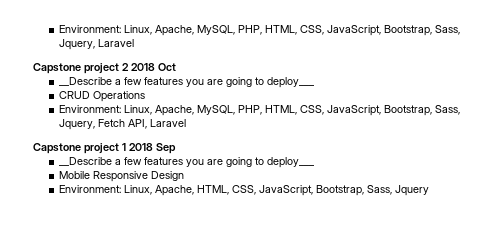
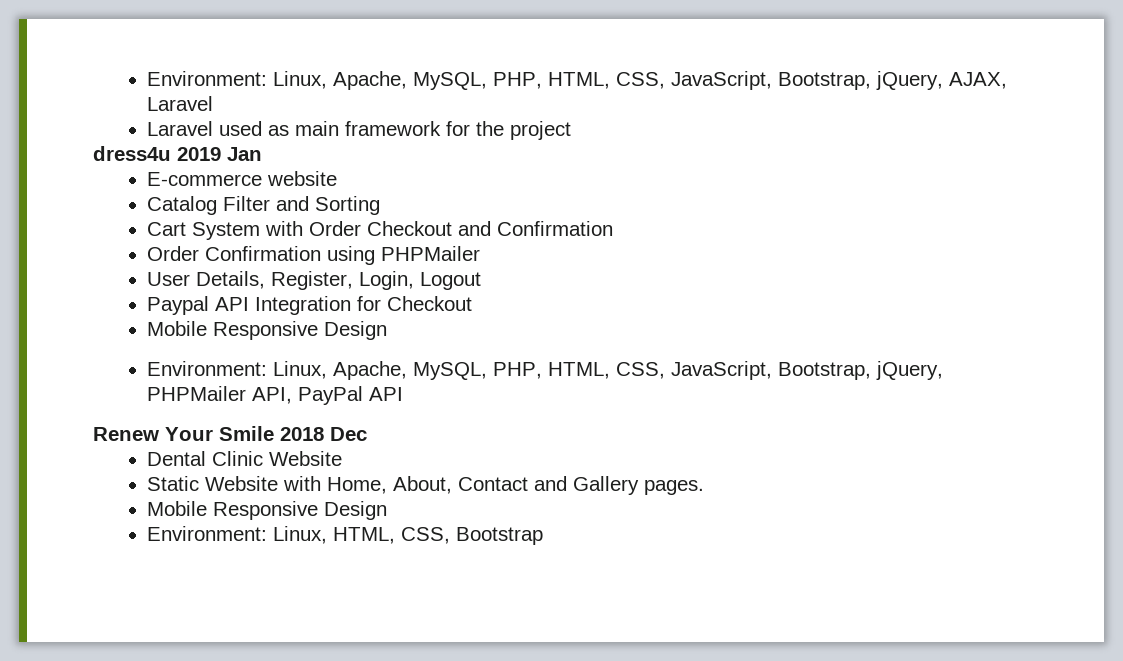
[59,25,461,36] [59,39,135,50] [33,63,176,74] [59,77,315,88] [59,91,146,102] [59,105,461,116] [59,119,187,130] [33,143,176,154] [59,157,315,168] [59,171,185,182] [59,185,430,196] Environment: Linux, Apache, MySQL, PHP, HTML, CSS, JavaScript, Bootstrap, Sass, Jquery, Laravel // Capstone project 2 2018 Oct // __Describe a few features you are going to deploy___ // CRUD Operations // Environment: Linux, Apache, MySQL, PHP, HTML, CSS, JavaScript, Bootstrap, Sass, Jquery, Fetch API, Laravel // Capstone project 1 2018 Sep // __Describe a few features you are going to deploy___ // Mobile Responsive Design // Environment: Linux, Apache, HTML, CSS, JavaScript, Bootstrap, Sass, Jquery -> [147,71,1008,90] [147,96,214,111] [147,121,572,140] [93,146,262,161] [147,171,338,186] [147,196,381,215] [147,221,614,240] [147,246,481,265] [147,271,482,290] [147,296,473,315] [147,321,388,340] [147,361,944,380] [147,386,404,405] [93,426,367,441] [147,451,343,466] [147,476,705,495] [147,501,388,520] [147,526,544,545] Environment: Linux, Apache, MySQL, PHP, HTML, CSS, JavaScript, Bootstrap, jQuery, AJAX, Laravel // Laravel used as main framework for the project // dress4u 2019 Jan // E-commerce website // Catalog Filter and Sorting // Cart System with Order Checkout and Confirmation // Order Confirmation using PHPMailer // User Details, Register, Login, Logout // Paypal API Integration for Checkout // Mobile Responsive Design // Environment: Linux, Apache, MySQL, PHP, HTML, CSS, JavaScript, Bootstrap, jQuery, PHPMailer API, PayPal API // Renew Your Smile 2018 Dec // Dental Clinic Website // Static Website with Home, About, Contact and Gallery pages. // Mobile Responsive Design // Environment: Linux, HTML, CSS, Bootstrap

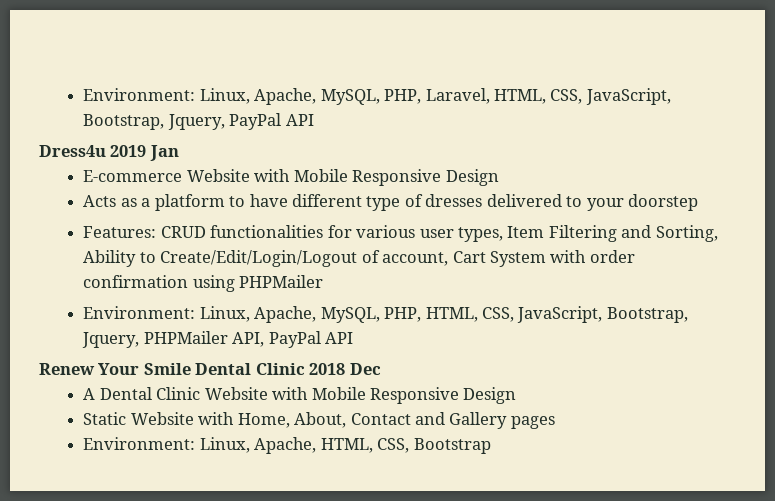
[147,71,1008,90] [147,96,214,111] [147,121,572,140] [93,146,262,161] [147,171,338,186] [147,196,381,215] [147,221,614,240] [147,246,481,265] [147,271,482,290] [147,296,473,315] [147,321,388,340] [147,361,944,380] Environment: Linux, Apache, MySQL, PHP, HTML, CSS, JavaScript, Bootstrap, jQuery, AJAX, Laravel // Laravel used as main framework for the project // dress4u 2019 Jan // E-commerce website // Catalog Filter and Sorting // Cart System with Order Checkout and Confirmation // Order Confirmation using PHPMailer // User Details, Register, Login, Logout // Paypal API Integration for Checkout // Mobile Responsive Design // Environment: Linux, Apache, MySQL, PHP, HTML, CSS, JavaScript, Bootstrap, jQuery, -> [83,88,671,105] [83,113,314,130] [39,145,179,161] [83,169,499,186] [83,194,699,211] [83,225,718,242] [83,250,635,267] [83,275,324,292] [83,306,688,323] [82,332,140,348] Environment: Linux, Apache, MySQL, PHP, Laravel, HTML, CSS, JavaScript, Bootstrap, Jquery, PayPal API // Dress4u 2019 Jan // E-commerce Website with Mobile Responsive Design // Acts as a platform to have different type of dresses delivered to your doorstep // Features: CRUD functionalities for various user types, Item Filtering and Sorting, Ability to Create/Edit/Login/Logout of account, Cart System with order confirmation using PHPMailer // Environment: Linux, Apache, MySQL, PHP, HTML, CSS, JavaScript, Bootstrap, Jquery,
(274, 433) none -> [195,363,305,375] Dental Clinic
(367, 434) none -> [83,388,96,400] A
(343, 458) none -> [272,387,517,404] with Mobile Responsive Design
[644,480,705,495] [147,501,388,520] [147,526,328,544] pages. // Mobile Responsive Design // Environment: Linux, -> [510,416,555,429] [83,437,317,454] pages // Environment: Linux, Apache,

